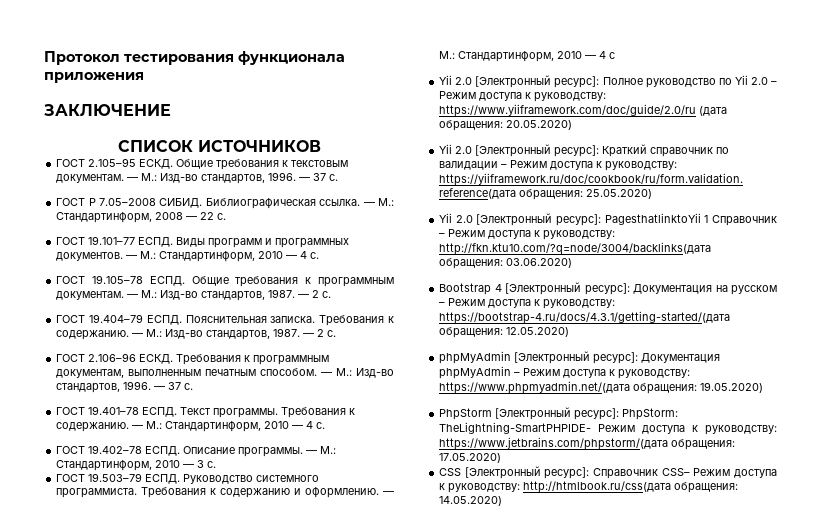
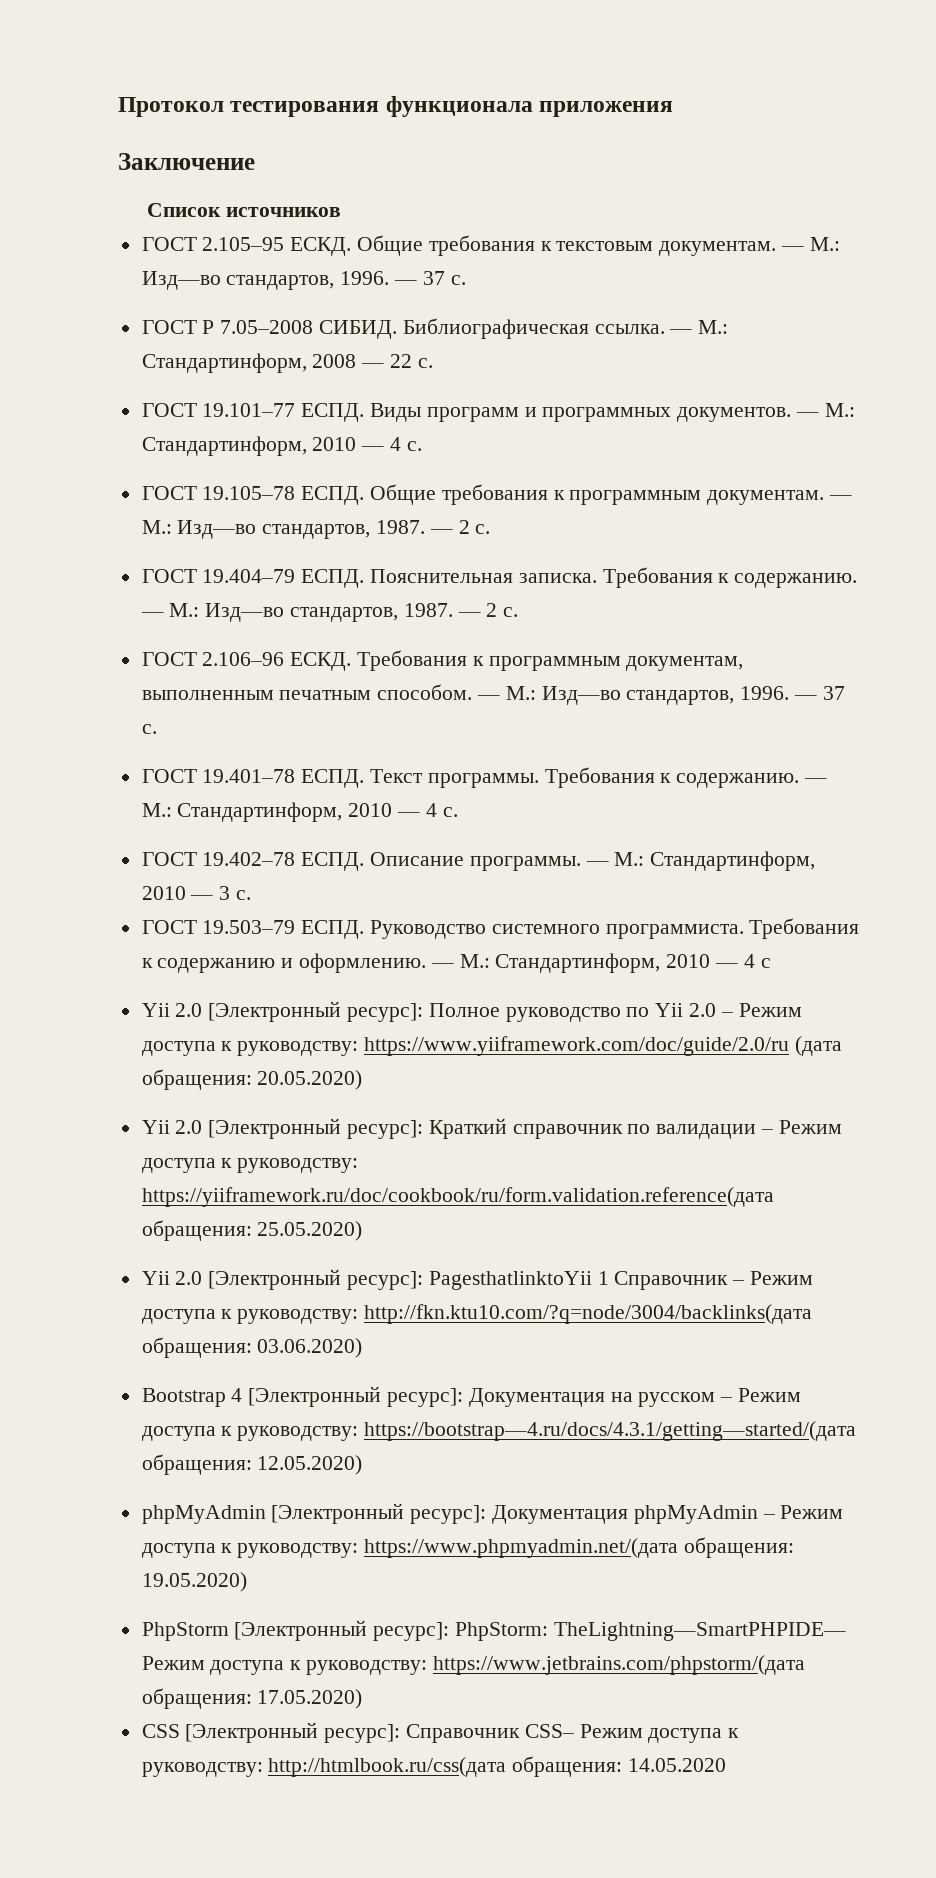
[44,104,171,116] [117,140,321,152] ЗАКЛЮЧЕНИЕ // СПИСОК ИСТОЧНИКОВ -> [118,153,255,170] [146,203,341,217] Заключение // Список источников
[160,173,199,183] Изд-во -> [141,271,221,290] Изд―во
[160,290,199,300] Изд-во -> [177,520,257,539] Изд―во
[165,329,204,339] Изд-во -> [205,603,285,622] Изд―во
[356,368,394,378] Изд-во -> [541,686,621,705] Изд―во
[439,311,731,324] https://bootstrap-4.ru/docs/4.3.1/getting-started/(дата -> [364,1421,857,1441] https://bootstrap―4.ru/docs/4.3.1/getting―started/(дата
[439,422,592,434] TheLightning-SmartPHPIDE- -> [553,1622,846,1641] TheLightning―SmartPHPIDE―
[439,496,503,506] 14.05.2020) -> [628,1758,727,1772] 14.05.2020

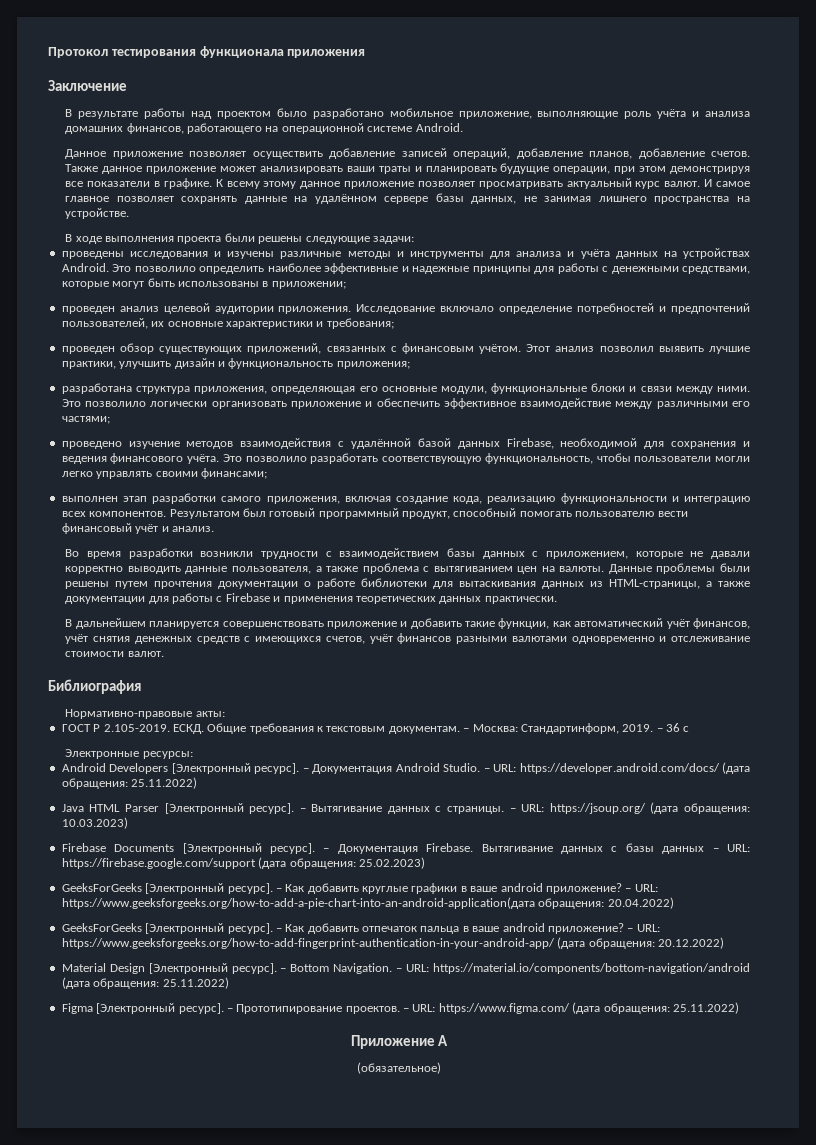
[146,203,341,217] [141,237,285,251] Список источников // ГОСТ 2.105–95 -> [65,108,751,119] [65,123,463,134] [65,148,750,159] [65,163,751,174] [65,178,751,189] [65,193,750,204] [65,208,130,219] [65,233,414,244] [61,248,751,259] [61,263,751,274] [61,278,346,289] [61,303,750,314] [61,318,394,329] [61,343,750,354] [61,358,410,369] [61,383,750,394] [61,398,750,409] [61,416,110,424] [61,438,750,449] [61,453,751,464] [61,468,267,479] [61,493,751,504] [61,508,688,519] [61,523,214,534] [65,548,750,559] [65,563,750,574] [65,578,750,589] [65,593,557,604] [65,618,750,629] [65,633,750,644] [65,651,164,657] [48,679,141,694] [65,709,225,719] [61,724,170,732] В результате работы над проектом было разработано мобильное приложение, выполняющие роль учёта и анализа домашних финансов, работающего на операционной системе Android. // Данное приложение позволяет осуществить добавление записей операций, добавление планов, добавление счетов. Также данное приложение может анализировать ваши траты и планировать будущие операции, при этом демонстрируя все показатели в графике. К всему этому данное приложение позволяет просматривать актуальный курс валют. И самое главное позволяет сохранять данные на удалённом сервере базы данных, не занимая лишнего пространства на устройстве. // В ходе выполнения проекта были решены следующие задачи: // проведены исследования и изучены различные методы и инструменты для анализа и учёта данных на устройствах Android. Это позволило определить наиболее эффективные и надежные принципы для работы с денежными средствами, которые могут быть использованы в приложении; // проведен анализ целевой аудитории приложения. Исследование включало определение потребностей и предпочтений пользователей, их основные характеристики и требования; // проведен обзор существующих приложений, связанных с финансовым учётом. Этот анализ позволил выявить лучшие практики, улучшить дизайн и функциональность приложения; // разработана структура приложения, определяющая его основные модули, функциональные блоки и связи между ними. Это позволило логически организовать приложение и обеспечить эффективное взаимодействие между различными его частями; // проведено изучение методов взаимодействия с удалённой базой данных Firebase, необходимой для сохранения и ведения финансового учёта. Это позволило разработать соответствующую функциональность, чтобы пользователи могли легко управлять своими финансами; // выполнен этап разработки самого приложения, включая создание кода, реализацию функциональности и интеграцию всех компонентов. Результатом был готовый программный продукт, способный помогать пользователю вести финансовый учёт и анализ. // Во время разработки возникли трудности с взаимодействием базы данных с приложением, которые не давали корректно выводить данные пользователя, а также проблема с вытягиванием цен на валюты. Данные проблемы были решены путем прочтения документации о работе библиотеки для вытаскивания данных из HTML-страницы, а также документации для работы с Firebase и применения теоретических данных практически. // В дальнейшем планируется совершенствовать приложение и добавить такие функции, как автоматический учёт финансов, учёт снятия денежных средств с имеющихся счетов, учёт финансов разными валютами одновременно и отслеживание стоимости валют. // Библиография // Нормативно-правовые акты: // ГОСТ Р 2.105-2019.
[781,237,840,251] [141,271,466,290] [141,318,729,339] [141,353,433,373] [141,403,855,422] [141,436,422,456] [141,484,853,505] [141,520,491,539] [141,567,858,588] [140,603,519,622] [141,650,744,671] [141,684,845,705] [141,724,157,734] [141,767,828,788] [141,802,458,822] [141,851,816,871] [141,886,252,900] [141,918,860,939] [141,953,771,973] [141,1001,802,1022] [141,1036,842,1056] [141,1069,363,1090] [141,1118,842,1139] [141,1158,359,1173] [141,1187,774,1207] [141,1220,363,1241] [141,1269,814,1290] [141,1304,813,1324] [141,1337,363,1358] [141,1386,802,1407] [141,1421,857,1441] [141,1454,363,1475] [141,1503,844,1524] [141,1537,794,1558] [141,1572,247,1592] [141,1620,846,1641] [141,1655,805,1675] [141,1688,363,1709] [141,1722,740,1743] [141,1756,727,1777] — М.: Изд―во стандартов, 1996. — 37 с. // ГОСТ Р 7.05–2008 СИБИД. Библиографическая ссылка. — М.: Стандартинформ, 2008 — 22 с. // ГОСТ 19.101–77 ЕСПД. Виды программ и программных документов. — М.: Стандартинформ, 2010 — 4 с. // ГОСТ 19.105–78 ЕСПД. Общие требования к программным документам. — М.: Изд―во стандартов, 1987. — 2 с. // ГОСТ 19.404–79 ЕСПД. Пояснительная записка. Требования к содержанию. — М.: Изд―во стандартов, 1987. — 2 с. // ГОСТ 2.106–96 ЕСКД. Требования к программным документам, выполненным печатным способом. — М.: Изд―во стандартов, 1996. — 37 с. // ГОСТ 19.401–78 ЕСПД. Текст программы. Требования к содержанию. — М.: Стандартинформ, 2010 — 4 с. // ГОСТ 19.402–78 ЕСПД. Описание программы. — М.: Стандартинформ, 2010 — 3 с. // ГОСТ 19.503–79 ЕСПД. Руководство системного программиста. Требования к содержанию и оформлению. — М.: Стандартинформ, 2010 — 4 с // Yii 2.0 [Электронный ресурс]: Полное руководство по Yii 2.0 – Режим доступа к руководству: https://www.yiiframework.com/doc/guide/2.0/ru (дата обращения: 20.05.2020) // Yii 2.0 [Электронный ресурс]: Краткий справочник по валидации – Режим доступа к руководству: https://yiiframework.ru/doc/cookbook/ru/form.validation.reference(дата обращения: 25.05.2020) // Yii 2.0 [Электронный ресурс]: PagesthatlinktoYii 1 Справочник – Режим доступа к руководству: http://fkn.ktu10.com/?q=node/3004/backlinks(дата обращения: 03.06.2020) // Bootstrap 4 [Электронный ресурс]: Документация на русском – Режим доступа к руководству: https://bootstrap―4.ru/docs/4.3.1/getting―started/(дата обращения: 12.05.2020) // phpMyAdmin [Электронный ресурс]: Документация phpMyAdmin – Режим доступа к руководству: https://www.phpmyadmin.net/(дата обращения: 19.05.2020) // PhpStorm [Электронный ресурс]: PhpStorm: TheLightning―SmartPHPIDE― Режим доступа к руководству: https://www.jetbrains.com/phpstorm/(дата обращения: 17.05.2020) // CSS [Электронный ресурс]: Справочник CSS– Режим доступа к руководству: http://htmlbook.ru/css(дата обращения: 14.05.2020 -> [463,723,690,734] [65,749,193,759] [61,762,751,774] [61,777,198,789] [61,802,750,814] [61,817,128,829] [61,843,751,854] [61,857,425,869] [61,883,658,894] [61,897,674,909] [61,923,660,934] [61,937,724,949] [61,963,750,974] [61,977,229,989] [61,1002,739,1014] [350,1035,449,1049] [357,1062,441,1074] – Москва: Стандартинформ, 2019. – 36 с // Электронные ресурсы: // Android Developers [Электронный ресурс]. – Документация Android Studio. – URL: https://developer.android.com/docs/ (дата обращения: 25.11.2022) // Java HTML Parser [Электронный ресурс]. – Вытягивание данных с страницы. – URL: https://jsoup.org/ (дата обращения: 10.03.2023) // Firebase Documents [Электронный ресурс]. – Документация Firebase. Вытягивание данных с базы данных – URL: https://firebase.google.com/support (дата обращения: 25.02.2023) // GeeksForGeeks [Электронный ресурс]. – Как добавить круглые графики в ваше android приложение? – URL: https://www.geeksforgeeks.org/how-to-add-a-pie-chart-into-an-android-application(дата обращения: 20.04.2022) // GeeksForGeeks [Электронный ресурс]. – Как добавить отпечаток пальца в ваше android приложение? – URL: https://www.geeksforgeeks.org/how-to-add-fingerprint-authentication-in-your-android-app/ (дата обращения: 20.12.2022) // Material Design [Электронный ресурс]. – Bottom Navigation. – URL: https://material.io/components/bottom-navigation/android (дата обращения: 25.11.2022) // Figma [Электронный ресурс]. – Прототипирование проектов. – URL: https://www.figma.com/ (дата обращения: 25.11.2022) // Приложение А // (обязательное)

